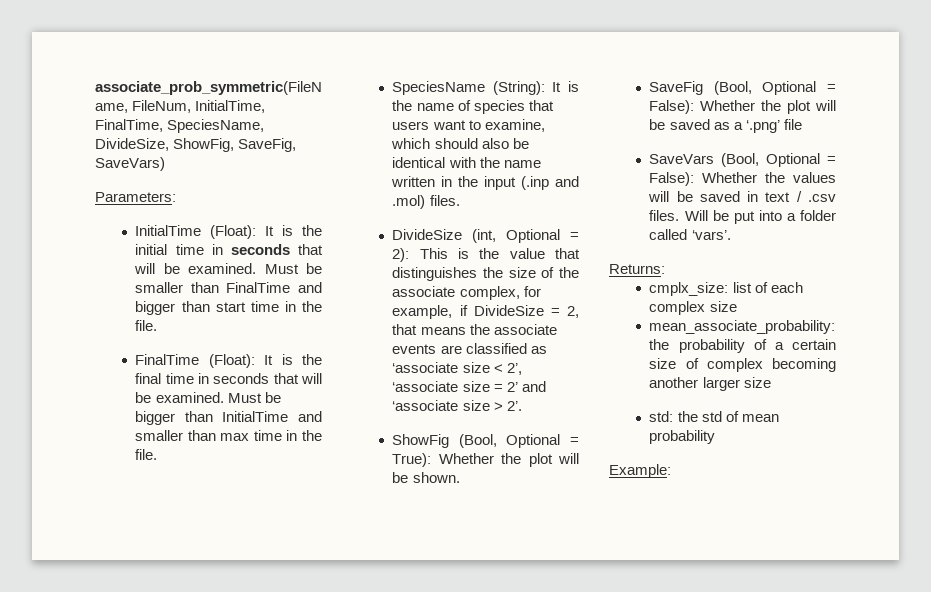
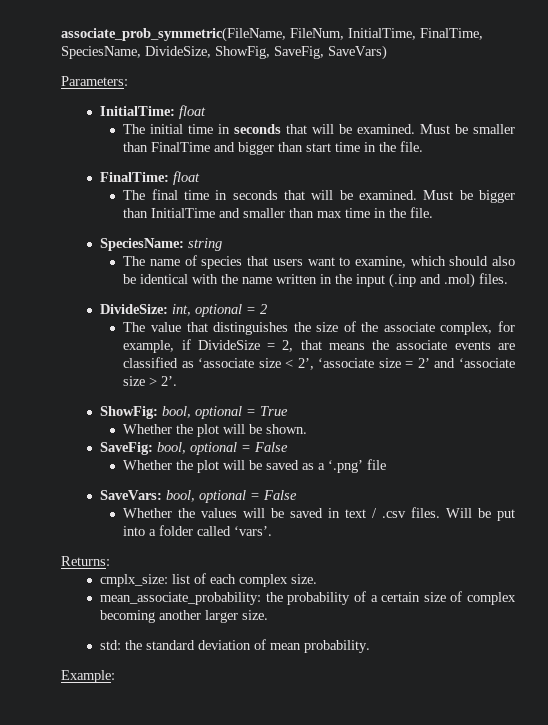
[135,225,322,239] InitialTime (Float): It is the -> [100,105,207,119] [123,124,146,134] InitialTime: float // The
[135,354,322,368] FinalTime (Float): It is the -> [100,171,201,185] [123,190,146,200] FinalTime: float // The
[392,81,579,95] [392,100,413,111] SpeciesName (String): It is the -> [100,238,223,251] [123,256,146,266] SpeciesName: string // The
[392,229,579,243] [392,248,500,262] DivideSize (int, Optional = 2): This is the -> [100,304,268,317] [123,322,146,332] DivideSize: int, optional = 2 // The
[392,434,579,448] [392,453,432,467] ShowFig (Bool, Optional = True): -> [100,406,289,419] ShowFig: bool, optional = True //
[649,81,836,95] [649,100,695,114] SaveFig (Bool, Optional = False): -> [100,442,289,455] SaveFig: bool, optional = False //
[649,153,836,167] [649,172,695,186] SaveVars (Bool, Optional = False): -> [100,490,298,503] SaveVars: bool, optional = False //
[709,301,737,312] size -> [291,574,318,584] size.
[743,377,771,388] size -> [242,610,269,620] size.
[701,411,722,422] std -> [146,640,252,650] standard deviation
[649,430,716,444] probability -> [304,640,371,653] probability.

